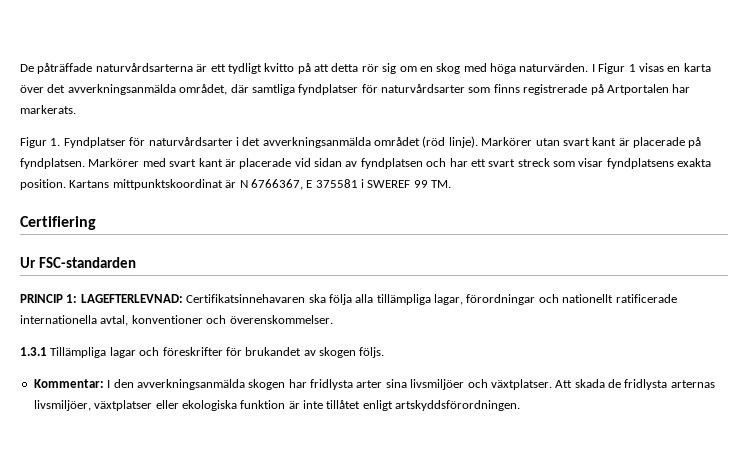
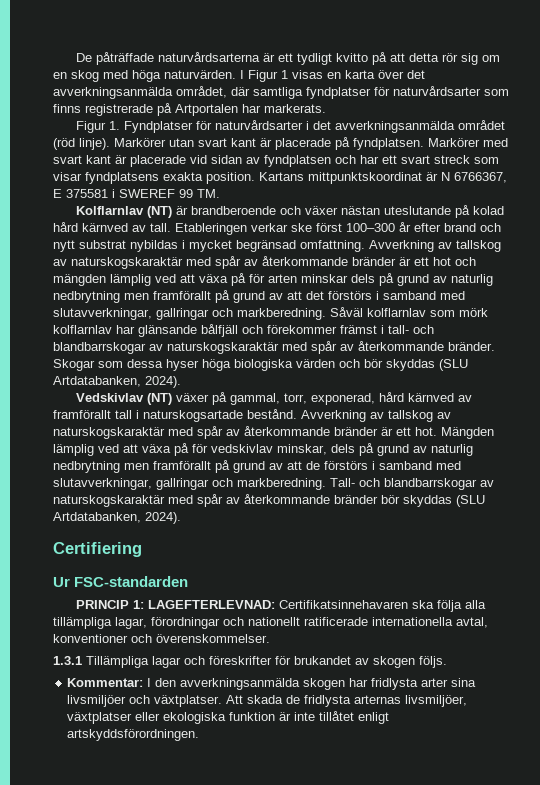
(452, 184) none -> [75,205,504,218] [53,222,501,235] [53,240,501,252] [53,256,476,269] [53,273,493,286] [53,290,465,303] [53,307,488,320] [53,324,434,337] [53,341,495,354] [53,359,468,371] [53,376,181,388] [75,392,472,405] [53,409,451,422] [53,426,494,439] [53,443,473,456] [53,460,461,473] [53,478,494,490] [53,494,485,507] [53,512,181,524] // Kolflarnlav (NT) är brandberoende och växer nästan uteslutande på kolad hård kärnved av tall. Etableringen verkar ske först 100–300 år efter brand och nytt substrat nybildas i mycket begränsad omfattning. Avverkning av tallskog av naturskogskaraktär med spår av återkommande bränder är ett hot och mängden lämplig ved att växa på för arten minskar dels på grund av naturlig nedbrytning men framförallt på grund av att det förstörs i samband med slutavverkningar, gallringar och markberedning. Såväl kolflarnlav som mörk kolflarnlav har glänsande bålfjäll och förekommer främst i tall- och blandbarrskogar av naturskogskaraktär med spår av återkommande bränder. Skogar som dessa hyser höga biologiska värden och bör skyddas (SLU Artdatabanken, 2024). // Vedskivlav (NT) växer på gammal, torr, exponerad, hård kärnved av framförallt tall i naturskogsartade bestånd. Avverkning av tallskog av naturskogskaraktär med spår av återkommande bränder är ett hot. Mängden lämplig ved att växa på för vedskivlav minskar, dels på grund av naturlig nedbrytning men framförallt på grund av att de förstörs i samband med slutavverkningar, gallringar och markberedning. Tall- och blandbarrskogar av naturskogskaraktär med spår av återkommande bränder bör skyddas (SLU Artdatabanken, 2024).

